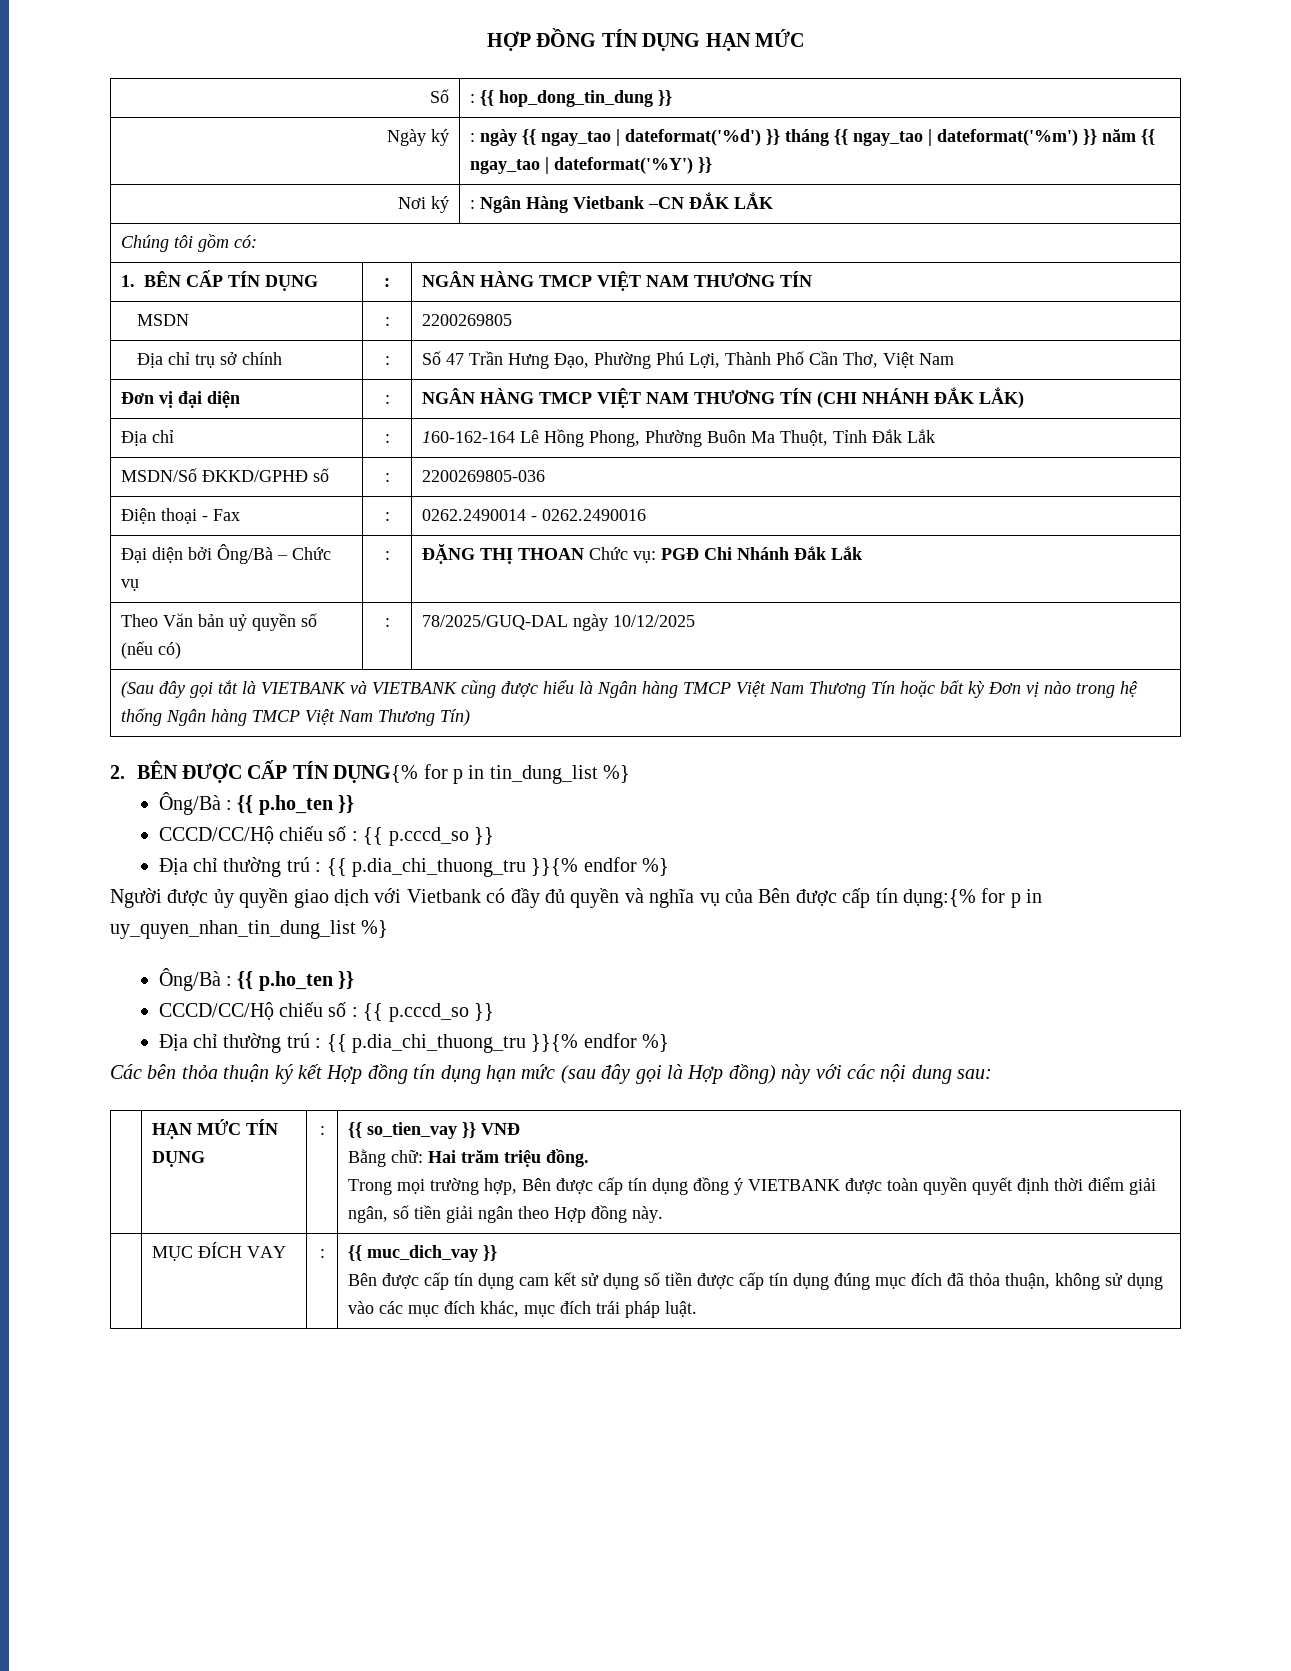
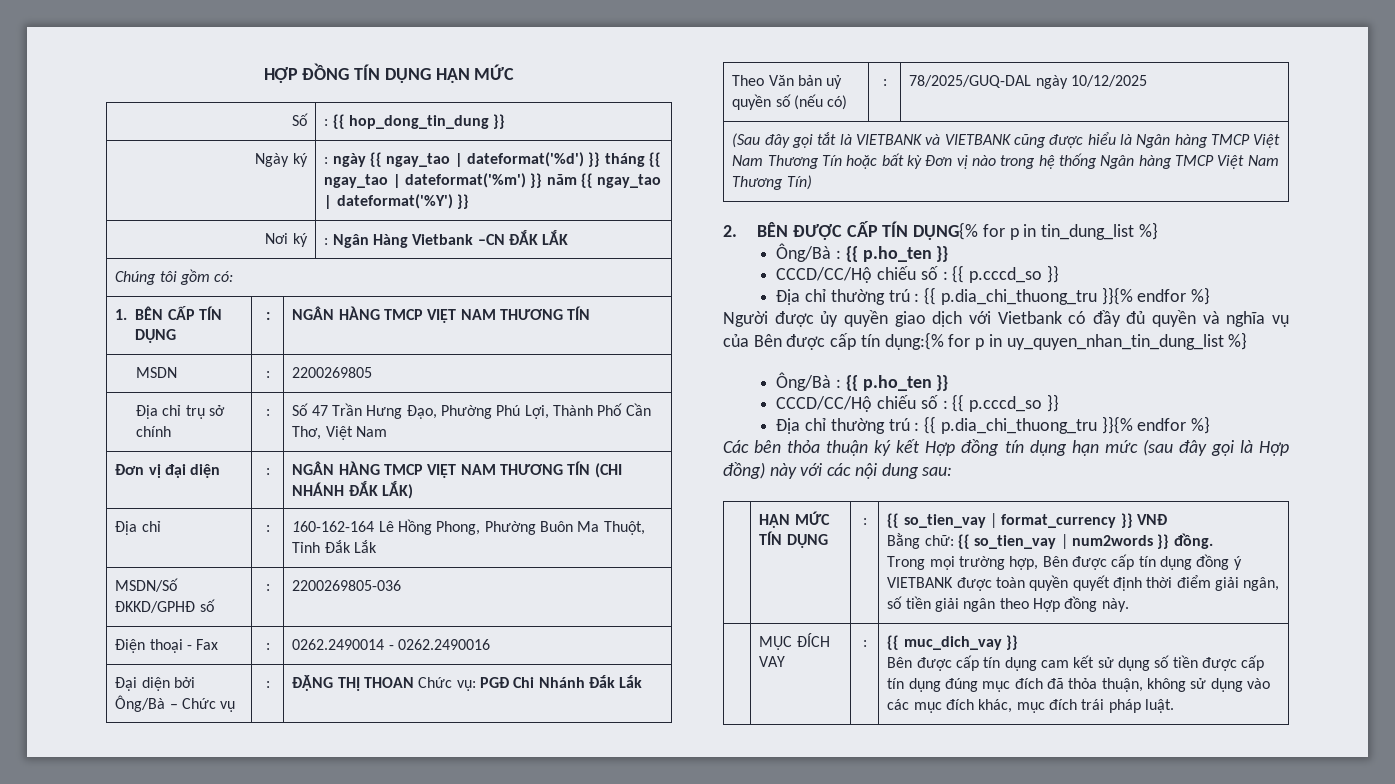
(457, 1130) none -> [990,513,1117,528] | format_currency
[427,1150,541,1167] Hai trăm triệu -> [958,534,1170,549] {{ so_tien_vay | num2words }}

